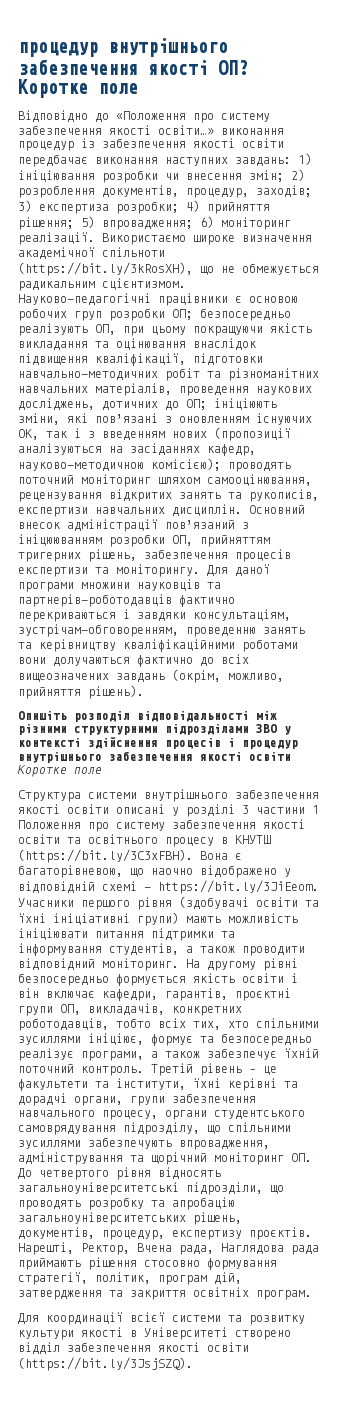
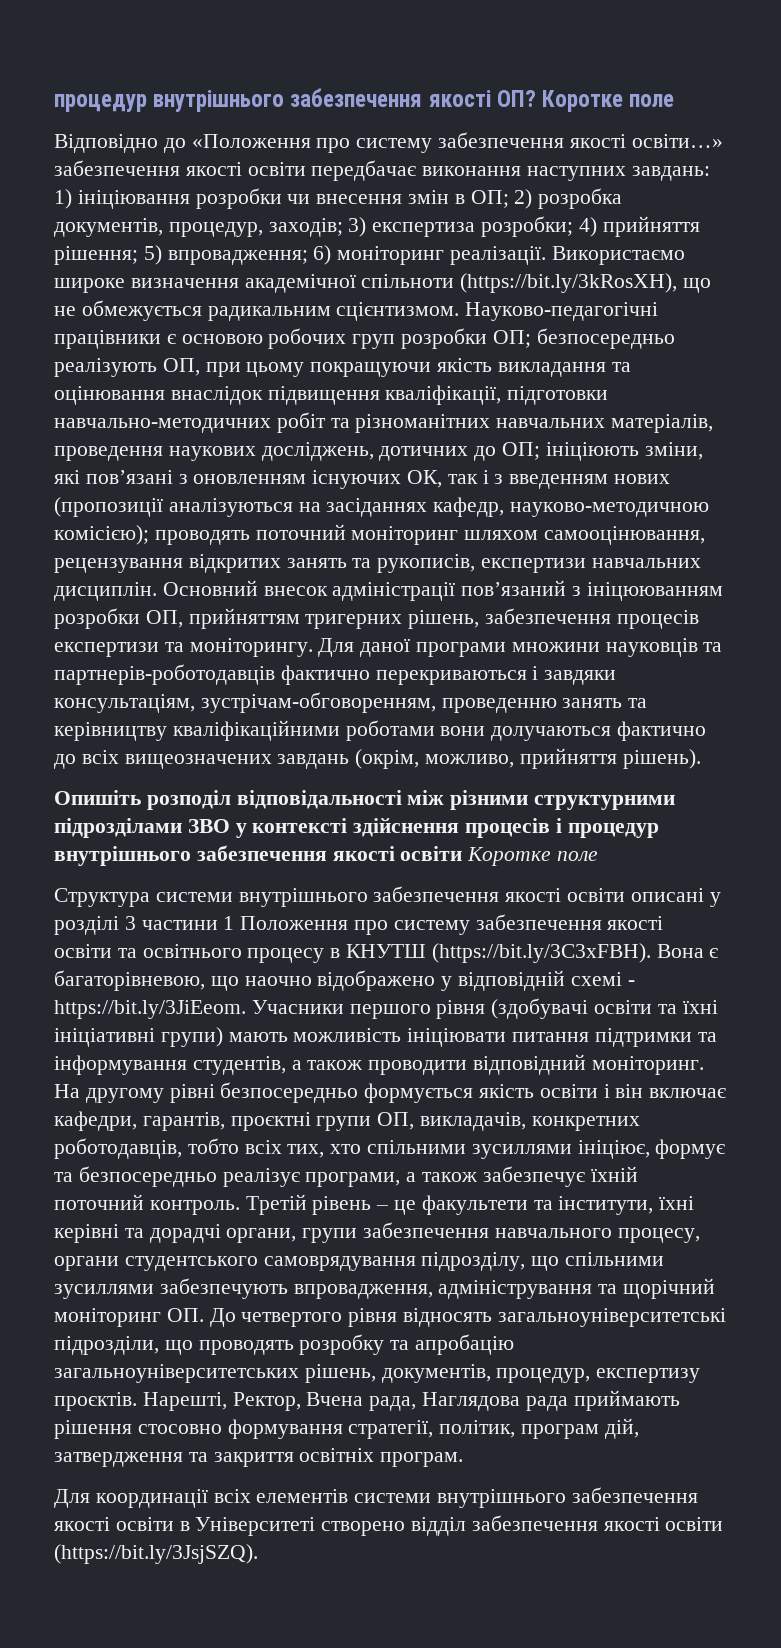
[221,128,284,135] [18,138,95,151] виконання процедур із -> (723, 141) none
[249,169,305,182] [18,185,95,198] змін; 2) розроблення -> [408,188,623,209] змін в ОП; 2) розробка
[130,1312,305,1325] [18,1327,123,1340] всієї системи та розвитку культури якості -> [213,1487,698,1508] [54,1517,174,1531] всіх елементів системи внутрішнього забезпечення якості освіти

